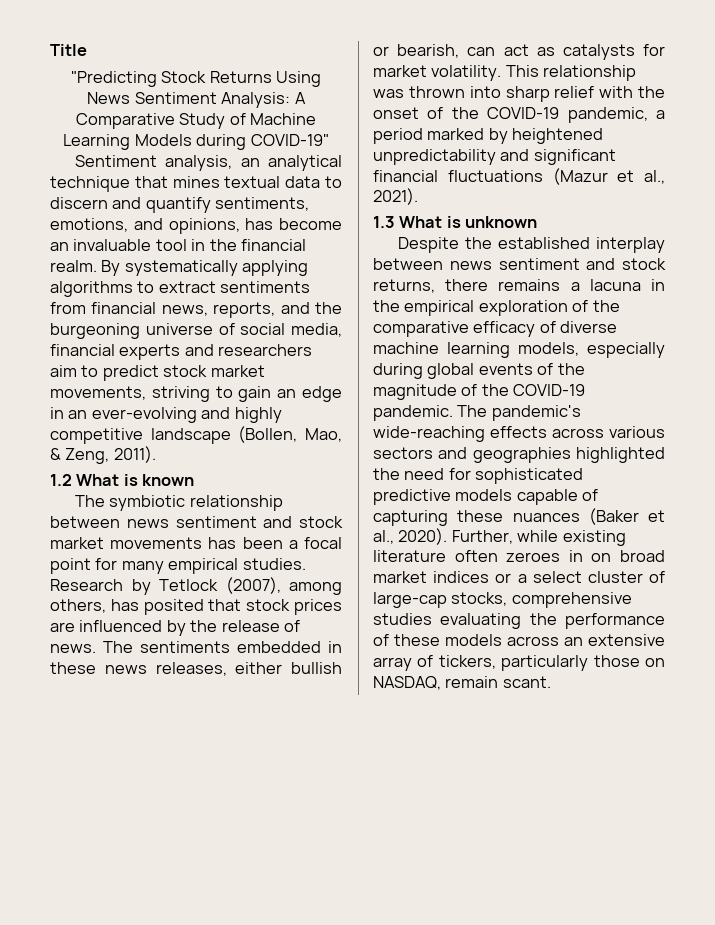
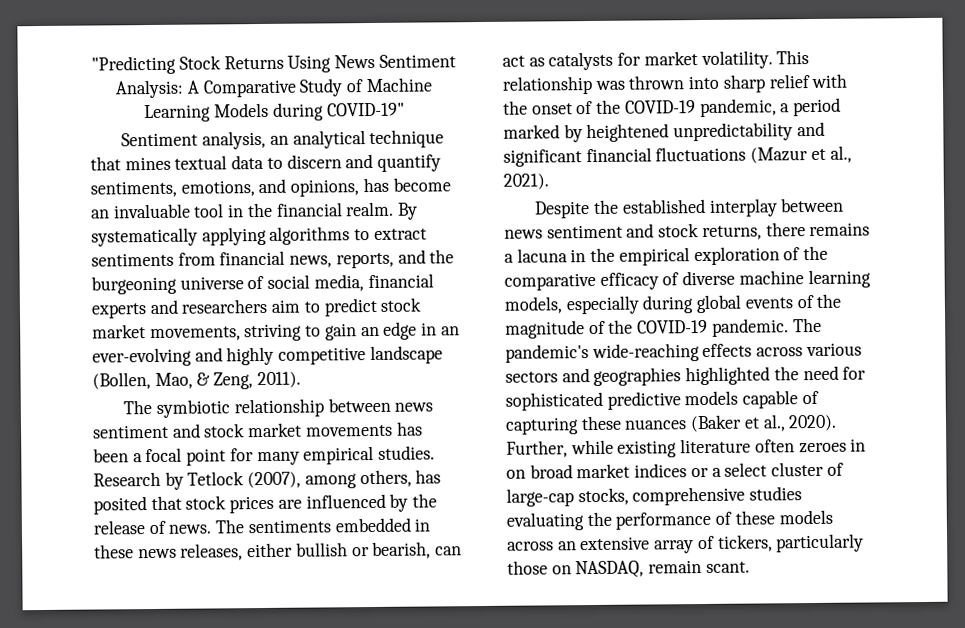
[50,44,87,56] Title // -> (91, 65) none
[50,474,195,486] // 1.2 What is known -> (301, 380) none
[373,216,538,228] // 1.3 What is unknown -> (549, 181) none

